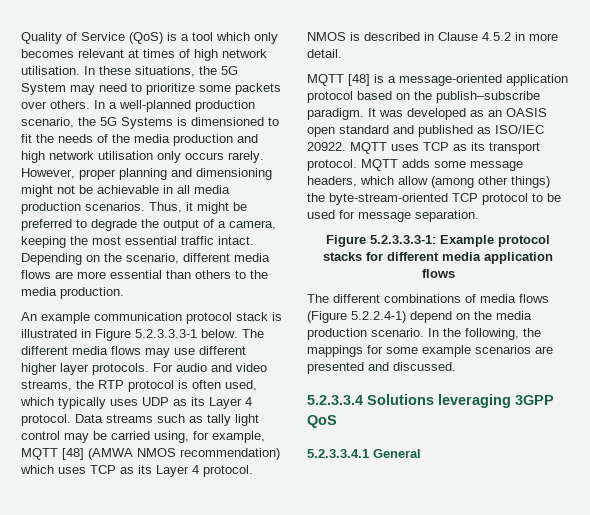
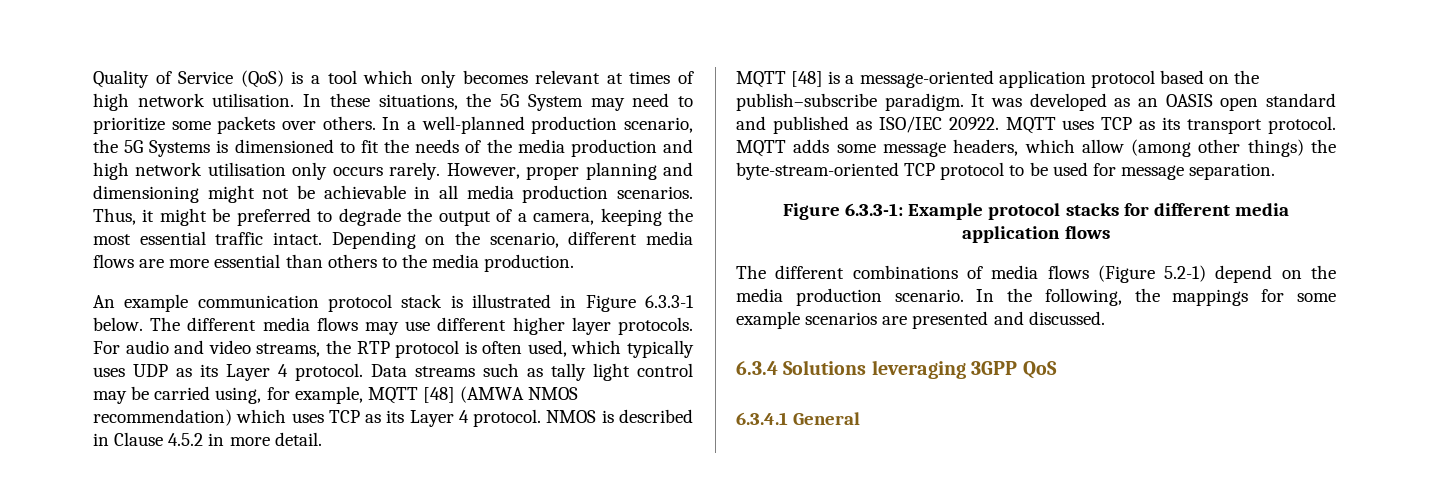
[135,329,197,338] 5.2.3.3.3-1 -> [644,295,694,308] 6.3.3-1
[370,235,436,244] 5.2.3.3.3-1: -> [845,203,904,216] 6.3.3-1:
[351,311,406,323] 5.2.2.4-1) -> [1164,265,1207,282] 5.2-1)
[307,395,363,405] 5.2.3.3.4 -> [736,361,778,375] 6.3.4
[307,449,369,458] 5.2.3.3.4.1 -> [736,412,788,425] 6.3.4.1

